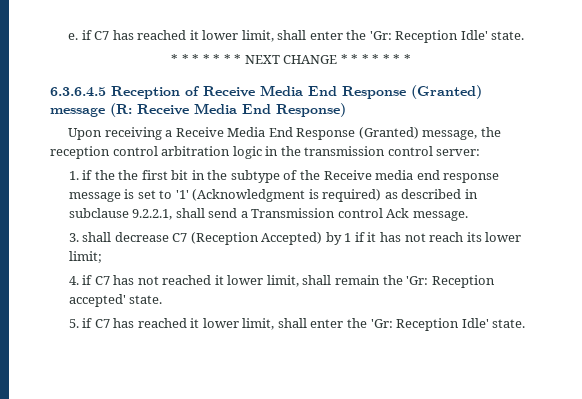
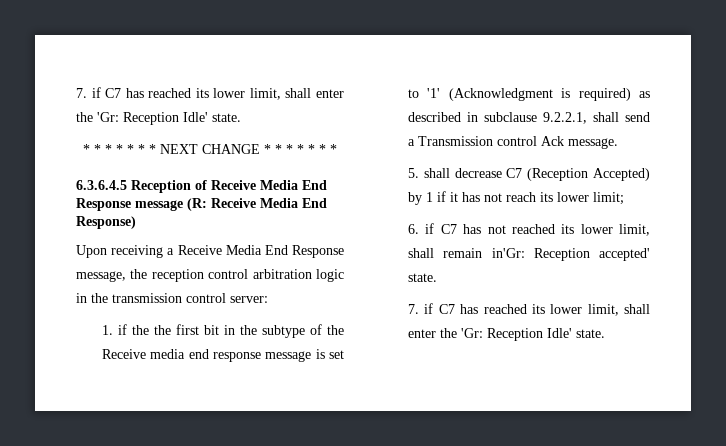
[68,30,199,40] e. if C7 has reached it -> [76,87,209,98] 7. if C7 has reached its
[411,85,482,99] (Granted) -> (131, 204) none
[358,127,419,139] (Granted) -> (344, 251) none
[68,233,79,242] 3. -> [408,168,420,178] 5.
[68,276,79,285] 4. -> [408,224,420,234] 6.
[214,275,224,285] it -> [561,224,575,234] its
[382,275,429,285] the 'Gr: -> [491,248,525,258] in'Gr:
[68,318,200,328] 5. if C7 has reached it -> [408,303,545,314] 7. if C7 has reached its

